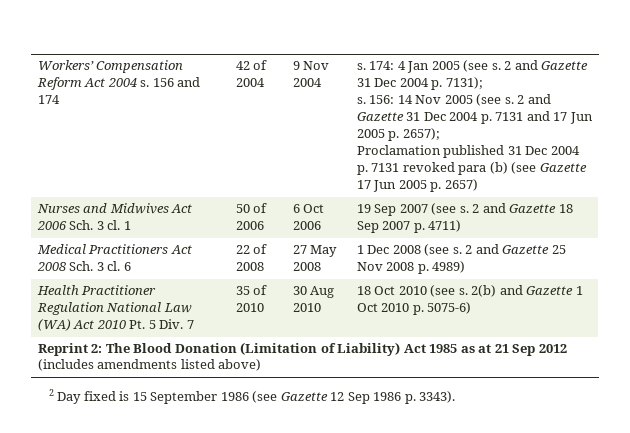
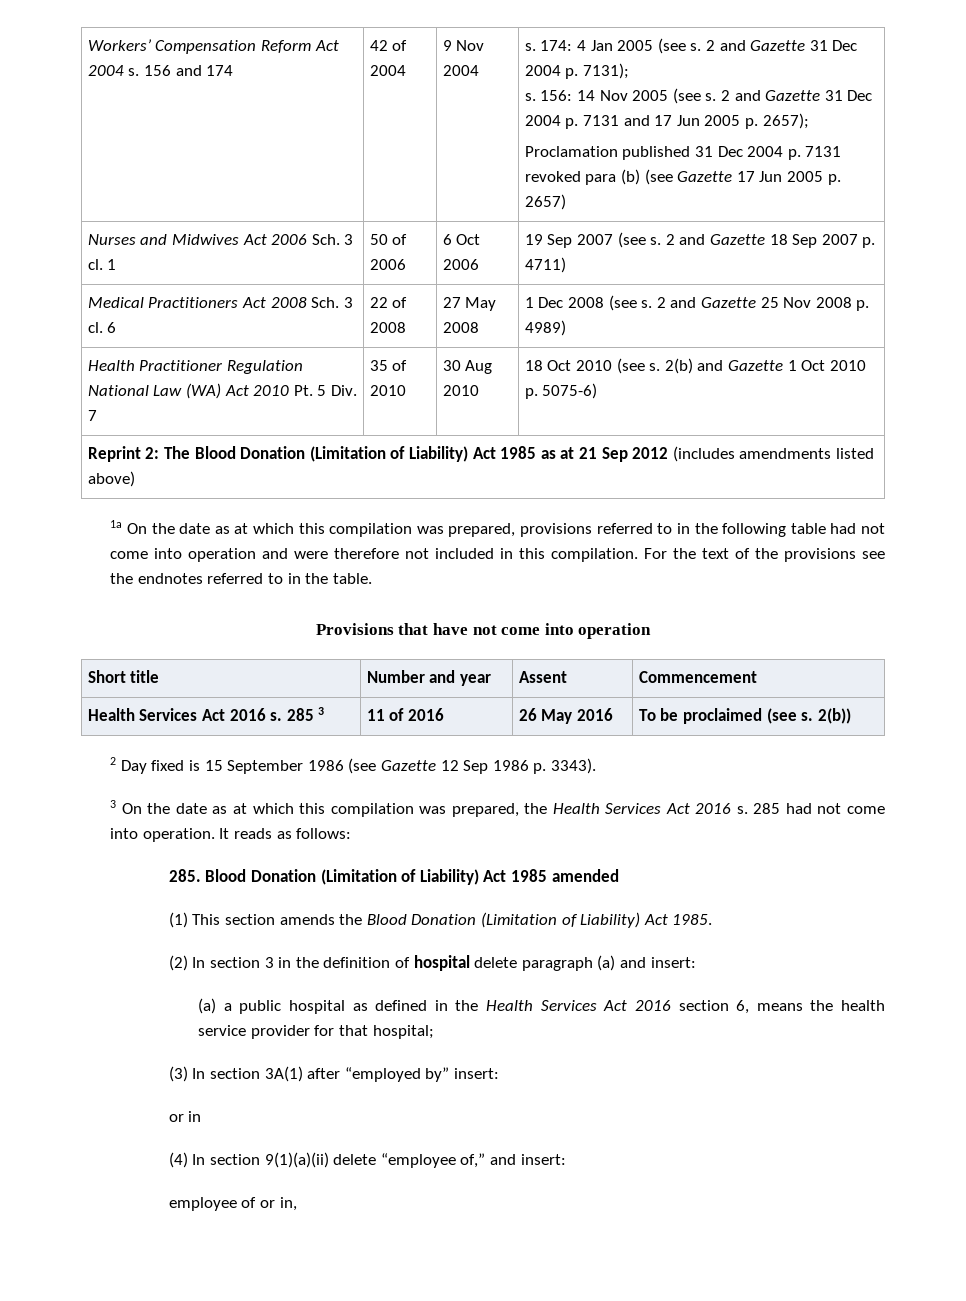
(262, 365) none -> [110,520,885,537] [110,548,886,562] [110,573,372,584] [315,623,652,639] [87,670,160,683] [366,670,492,686] [518,671,567,683] [638,671,757,683] [87,707,325,721] [366,708,445,721] [518,708,614,724] [638,708,851,724] // 1a On the date as at which this compilation was prepared, provisions referred to in the following table had not come into operation and were therefore not included in this compilation. For the text of the provisions see the endnotes referred to in the table. // Provisions that have not come into operation // Short title | Number and year | Assent | Commencement // Health Services Act 2016 s. 285 3 | 11 of 2016 | 26 May 2016 | To be proclaimed (see s. 2(b))
(456, 397) none -> [110,800,885,817] [110,828,352,842] [168,869,619,885] [168,912,713,928] [168,955,696,971] [198,998,885,1014] [198,1025,434,1039] [168,1066,500,1082] [168,1111,202,1122] [168,1152,566,1168] [168,1197,297,1211] // 3 On the date as at which this compilation was prepared, the Health Services Act 2016 s. 285 had not come into operation. It reads as follows: // 285. Blood Donation (Limitation of Liability) Act 1985 amended // (1) This section amends the Blood Donation (Limitation of Liability) Act 1985. // (2) In section 3 in the definition of hospital delete paragraph (a) and insert: // (a) a public hospital as defined in the Health Services Act 2016 section 6, means the health service provider for that hospital; // (3) In section 3A(1) after “employed by” insert: // or in // (4) In section 9(1)(a)(ii) delete “employee of,” and insert: // employee of or in,

